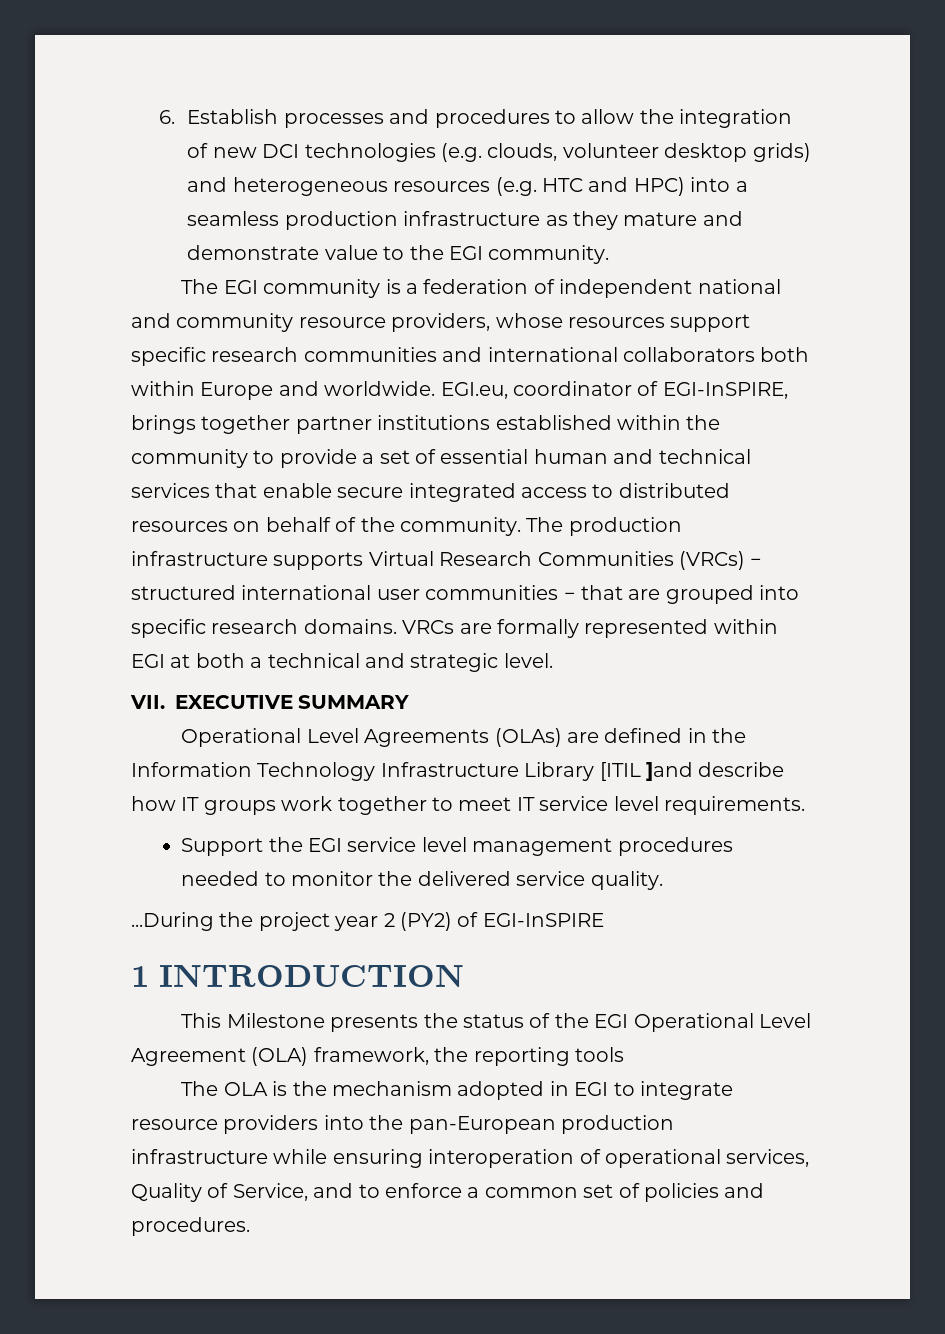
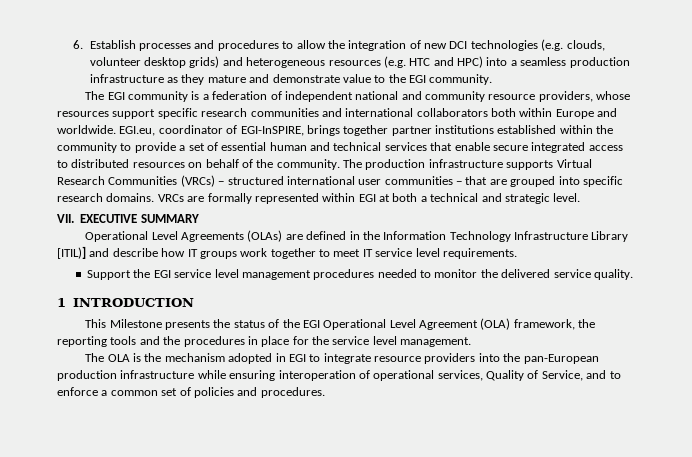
[599,762,693,781] [ITIL ]and -> [57,246,110,259] [ITIL)] and
[131,912,604,931] // ...During the project year 2 (PY2) of EGI-InSPIRE -> (633, 274) none
(624, 1054) none -> [139,336,472,347] and the procedures in place for the service level management.

